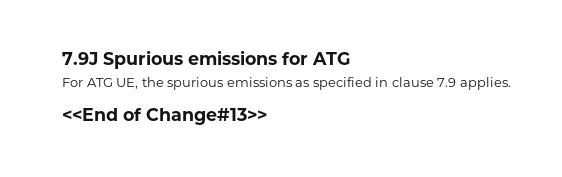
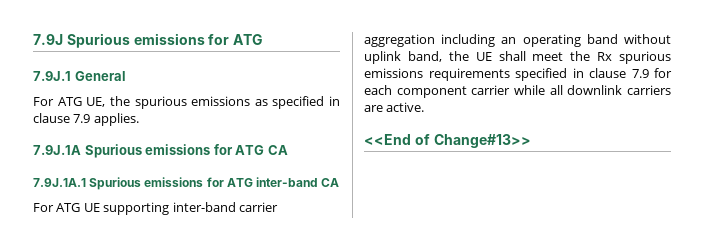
(351, 58) none -> [33,71,126,81] // 7.9J.1 General
(511, 83) none -> [33,144,288,158] [33,177,340,190] [33,202,278,215] [364,34,671,47] [364,51,671,64] [364,68,672,81] [364,85,671,98] [364,102,425,112] // 7.9J.1A Spurious emissions for ATG CA // 7.9J.1A.1 Spurious emissions for ATG inter-band CA // For ATG UE supporting inter-band carrier aggregation including an operating band without uplink band, the UE shall meet the Rx spurious emissions requirements specified in clause 7.9 for each component carrier while all downlink carriers are active.

